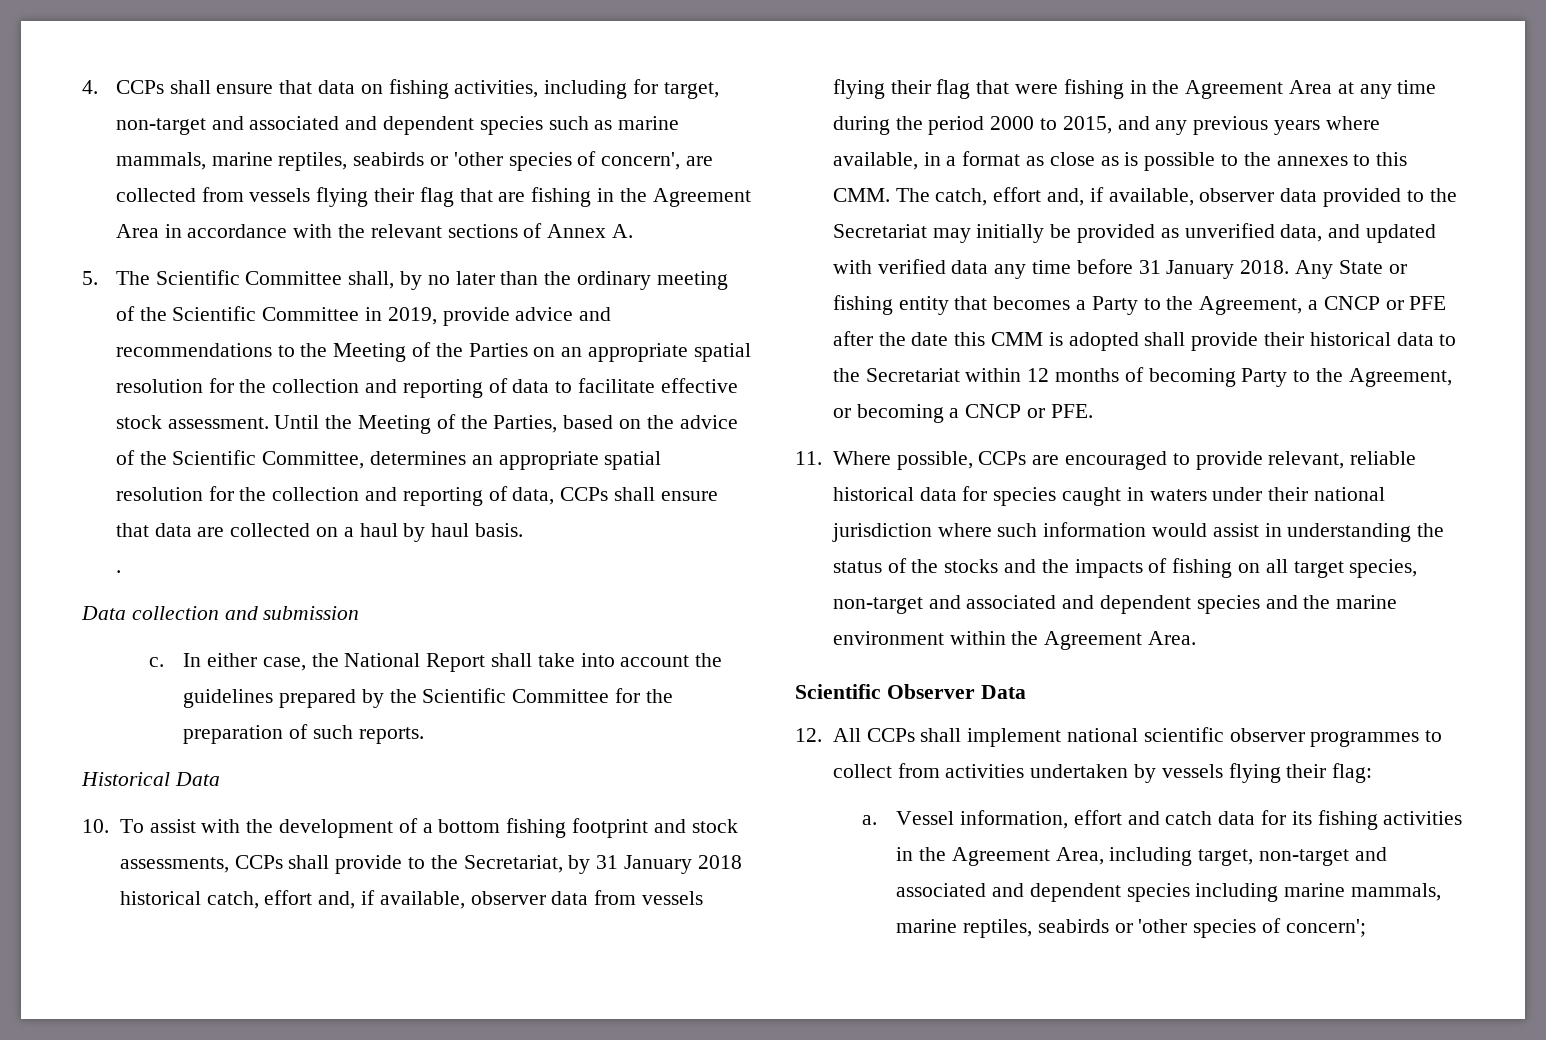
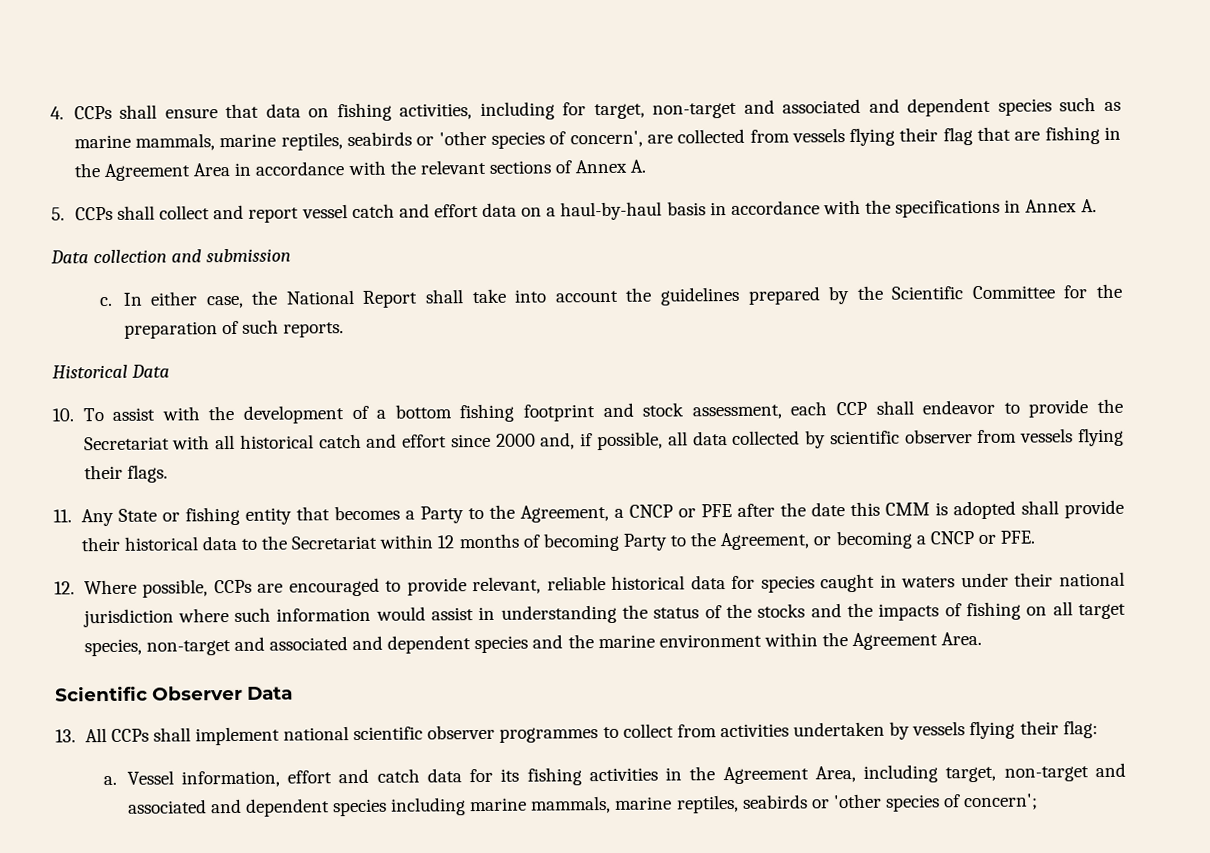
[115,270,728,290] [115,306,612,326] [115,342,751,362] [115,378,738,398] [115,414,738,434] [115,450,662,470] [115,486,718,506] [115,523,523,542] [115,570,121,573] The Scientific Committee shall, by no later than the ordinary meeting of the Scientific Committee in 2019, provide advice and recommendations to the Meeting of the Parties on an appropriate spatial resolution for the collection and reporting of data to facilitate effective stock assessment. Until the Meeting of the Parties, based on the advice of the Scientific Committee, determines an appropriate spatial resolution for the collection and reporting of data, CCPs shall ensure that data are collected on a haul by haul basis. // . -> [74,199,1097,223] CCPs shall collect and report vessel catch and effort data on a haul-by-haul basis in accordance with the specifications in Annex A.
[119,855,742,874] [119,890,703,909] [832,79,1437,99] [832,116,1380,135] [832,151,1408,171] [832,187,1457,207] [832,223,1436,243] [832,259,1290,279] assessments, CCPs shall provide to the Secretariat, by 31 January 2018 historical catch, effort and, if available, observer data from vessels flying their flag that were fishing in the Agreement Area at any time during the period 2000 to 2015, and any previous years where available, in a format as close as is possible to the annexes to this CMM. The catch, effort and, if available, observer data provided to the Secretariat may initially be provided as unverified data, and updated with verified data any time before 31 January 2018. -> [691,398,1123,420] [83,427,1124,451] [83,464,168,483] [53,509,72,523] assessment, each CCP shall endeavor to provide the Secretariat with all historical catch and effort since 2000 and, if possible, all data collected by scientific observer from vessels flying their flags. // 11.
[795,451,822,465] 11. -> [54,581,75,595] 12.
[795,728,822,742] 12. -> [55,729,76,743] 13.

